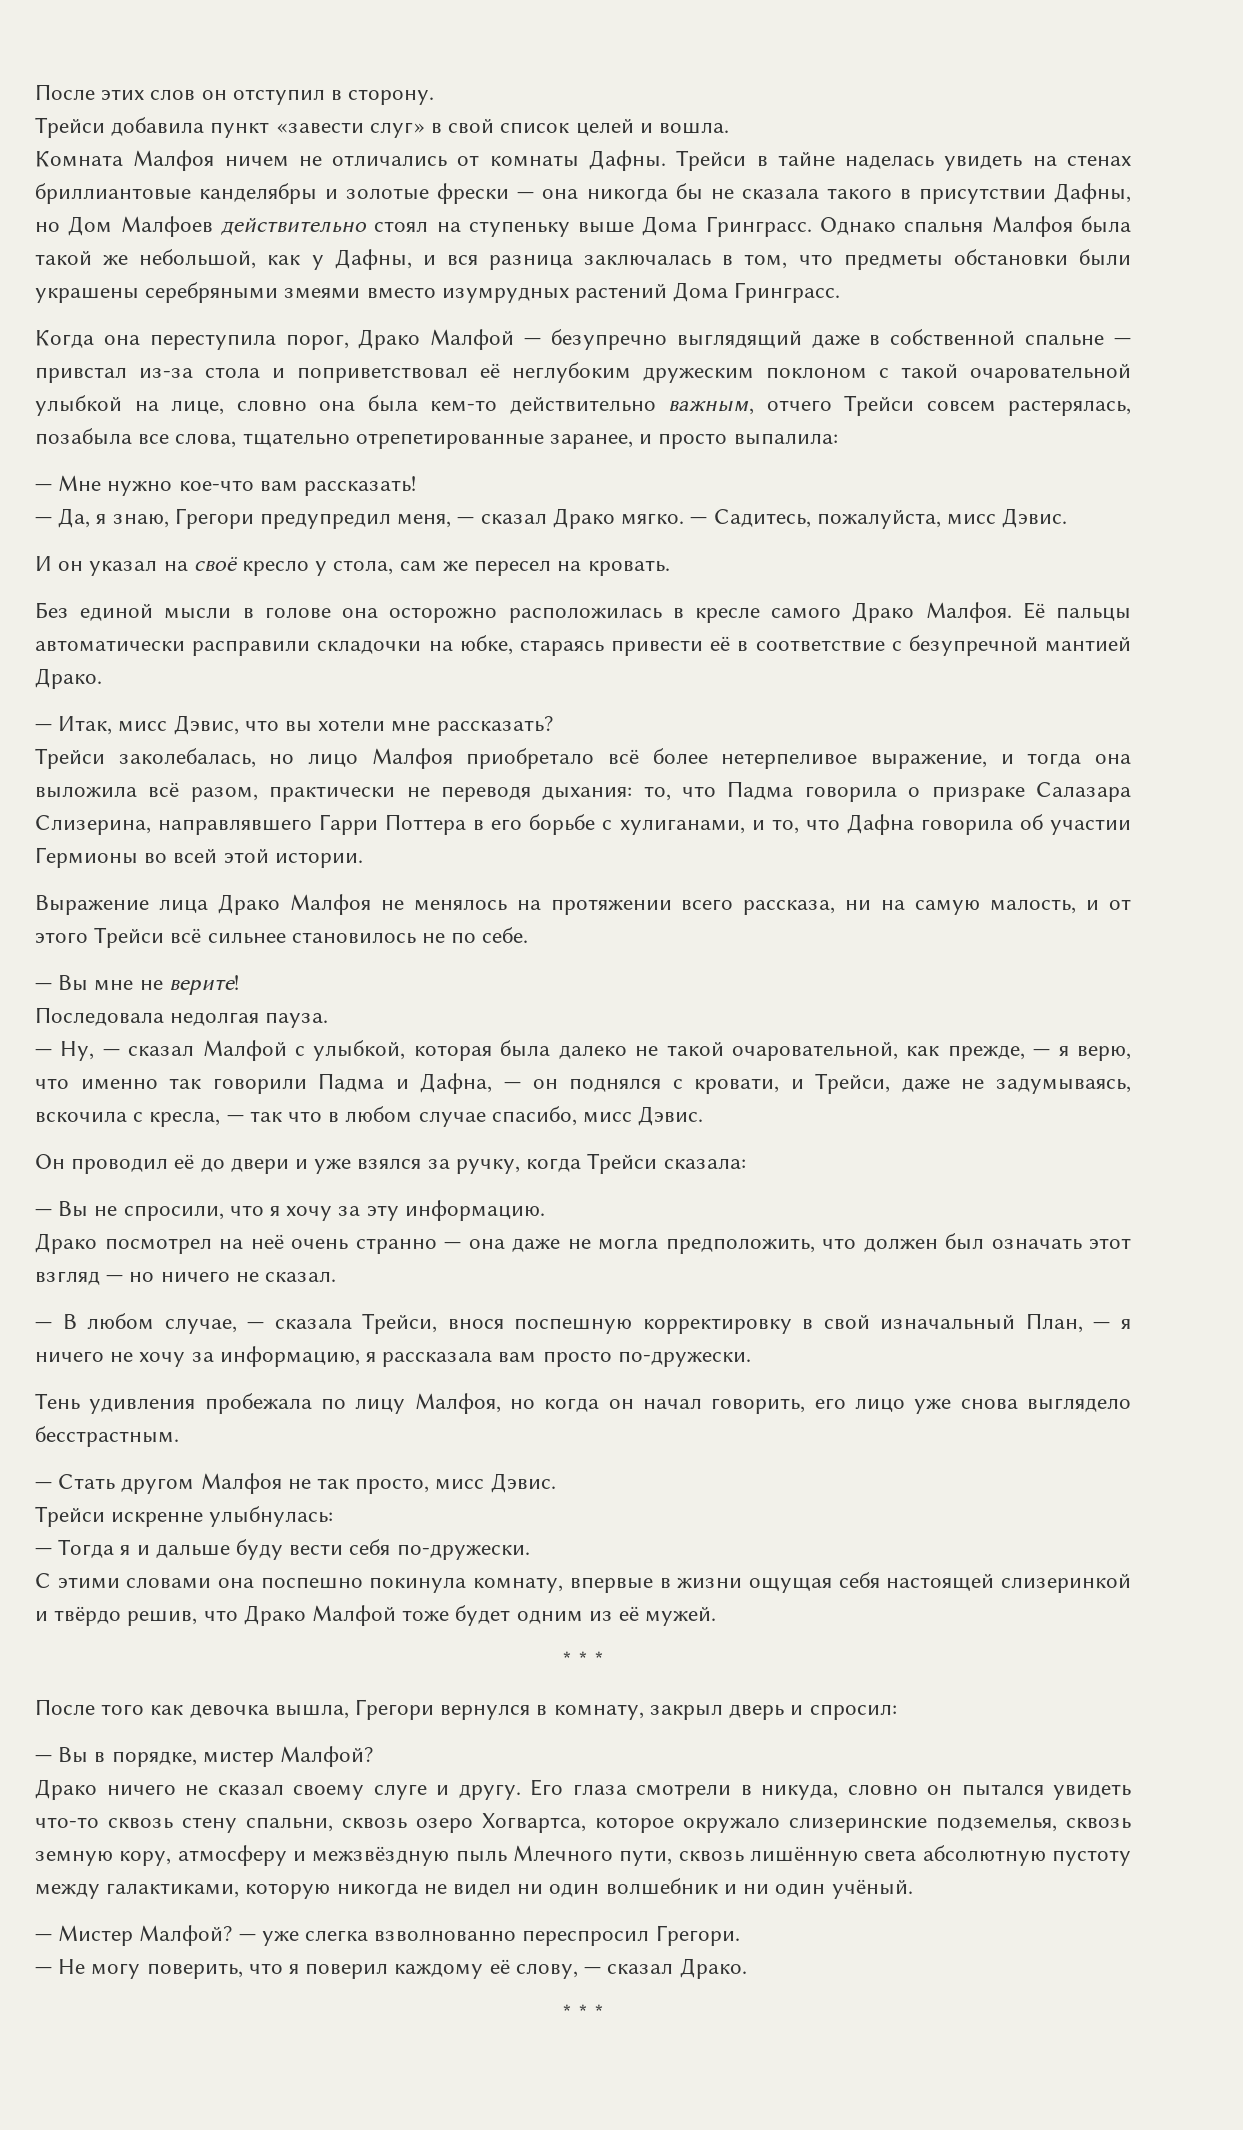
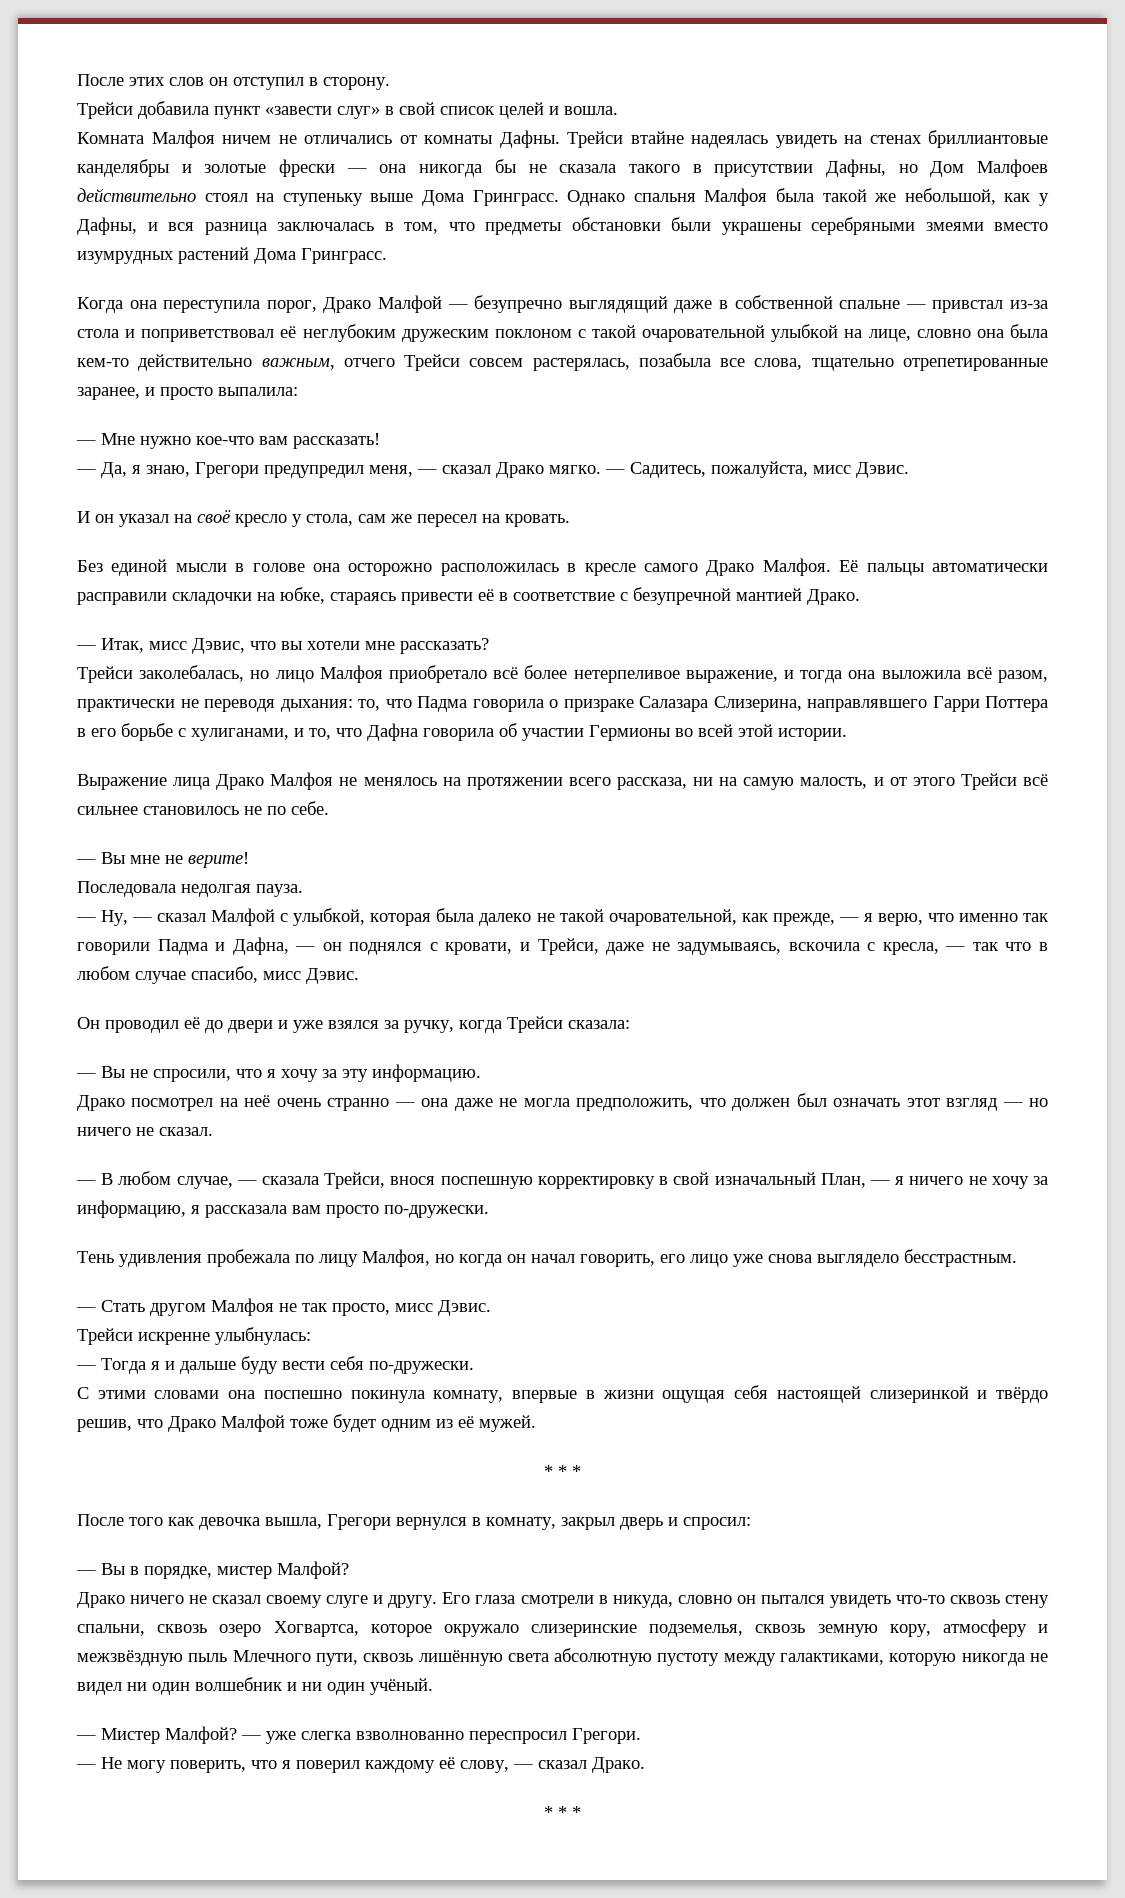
[756,151,935,169] в тайне наделась -> [630,131,768,148] втайне надеялась

